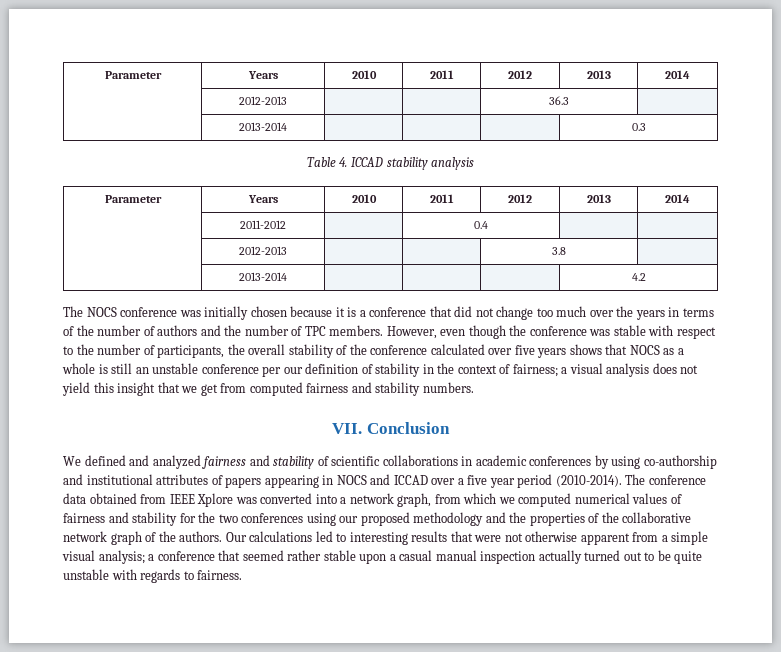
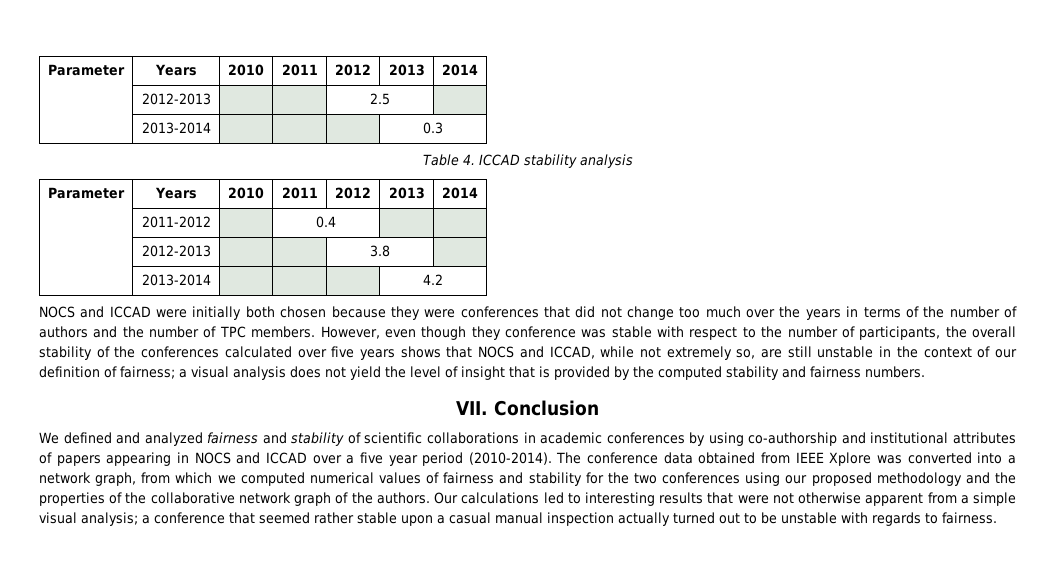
[549,96,569,105] 36.3 -> [370,93,390,105] 2.5
[63,306,427,320] The NOCS conference was initially chosen because it is a conference -> [39,306,539,320] NOCS and ICCAD were initially both chosen because they were conferences
[509,325,527,336] the -> [471,326,501,340] they
[370,345,428,355] conference -> [141,346,220,358] conferences
[663,348,684,355] [62,363,421,377] as a whole is still an unstable conference per our definition of stability -> [519,346,874,360] and ICCAD, while not extremely so, are still unstable
(511, 369) none -> [995,349,1018,358] [39,366,117,378] our definition of
[93,382,421,396] this insight that we get from computed fairness and stability -> [385,366,861,380] the level of insight that is provided by the computed stability and fairness
[674,551,703,564] quite -> (777, 518) none

